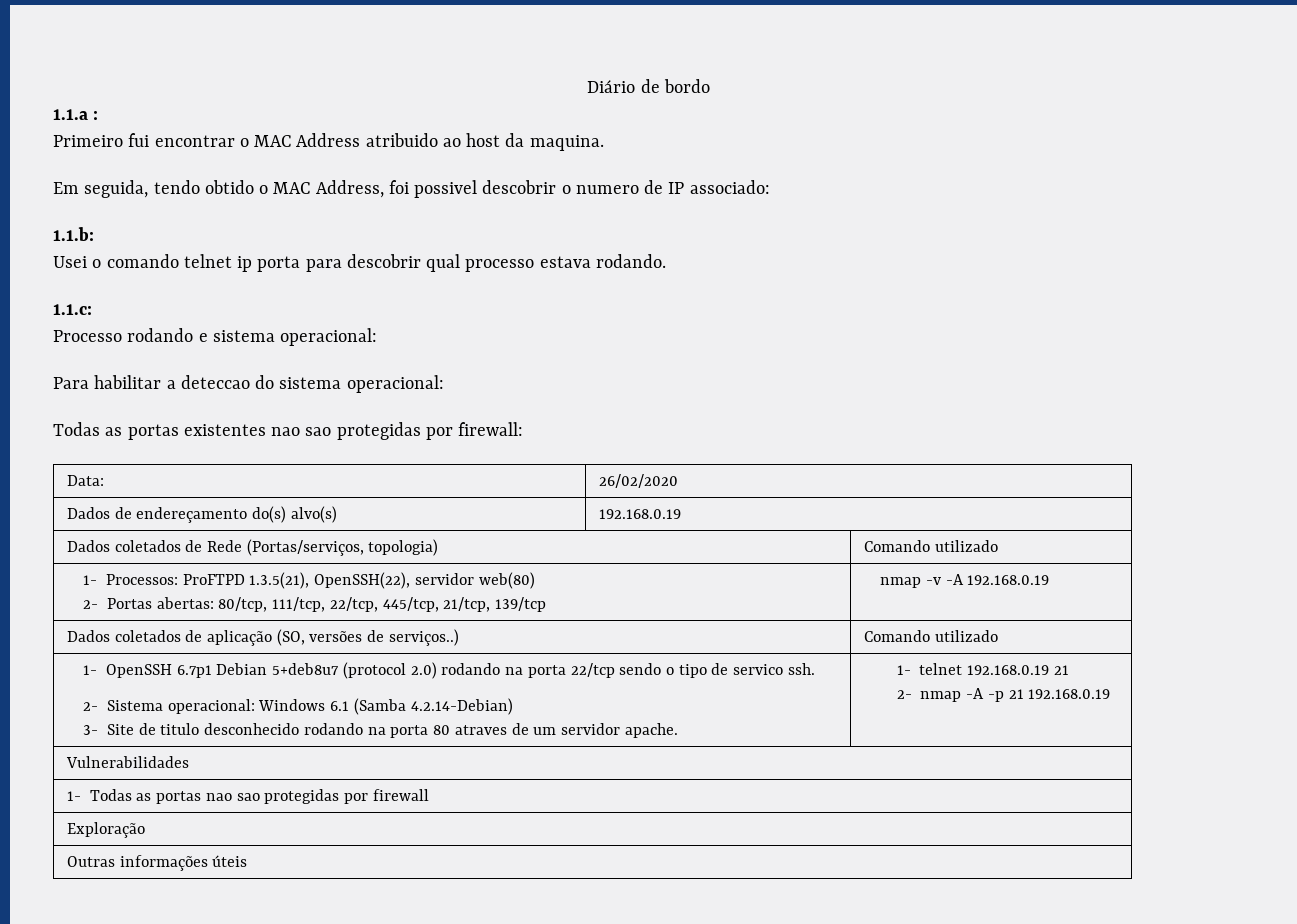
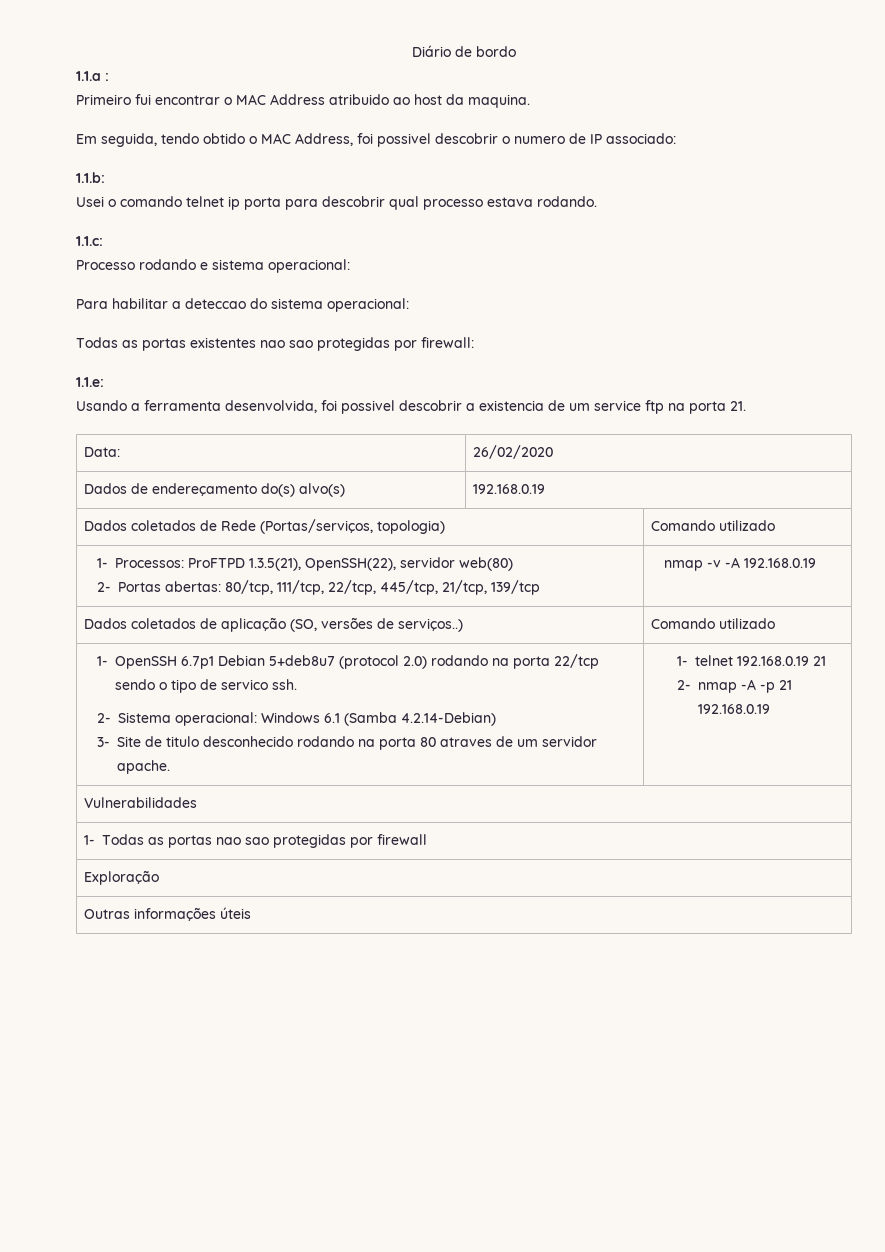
(524, 429) none -> [76,377,104,387] [76,400,746,414] // 1.1.e: // Usando a ferramenta desenvolvida, foi possivel descobrir a existencia de um service ftp na porta 21.

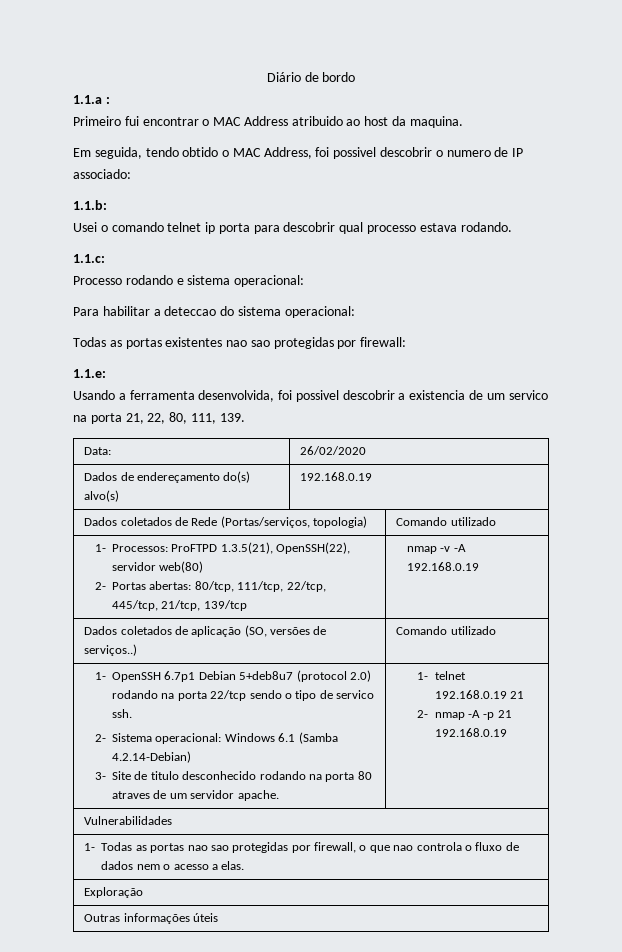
[594,400,746,414] service ftp na porta 21. -> [508,390,548,400] [73,412,245,424] servico na porta 21, 22, 80, 111, 139.
[376,834,427,845] firewall -> [314,842,519,853] [101,861,245,870] firewall, o que nao controla o fluxo de dados nem o acesso a elas.

